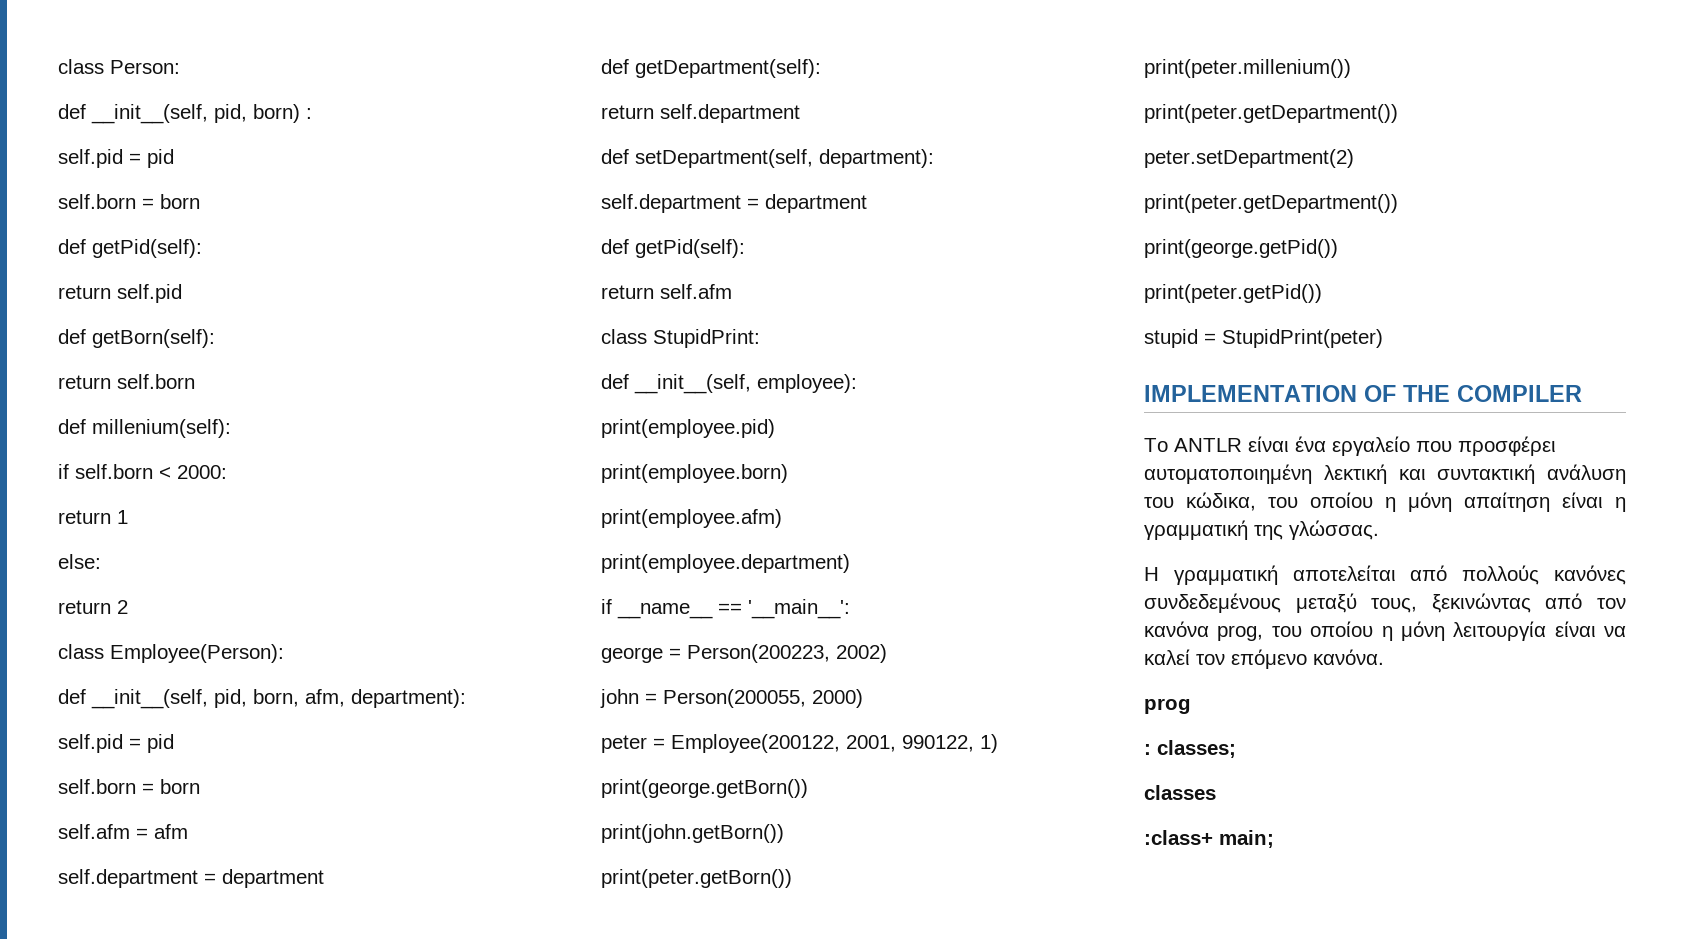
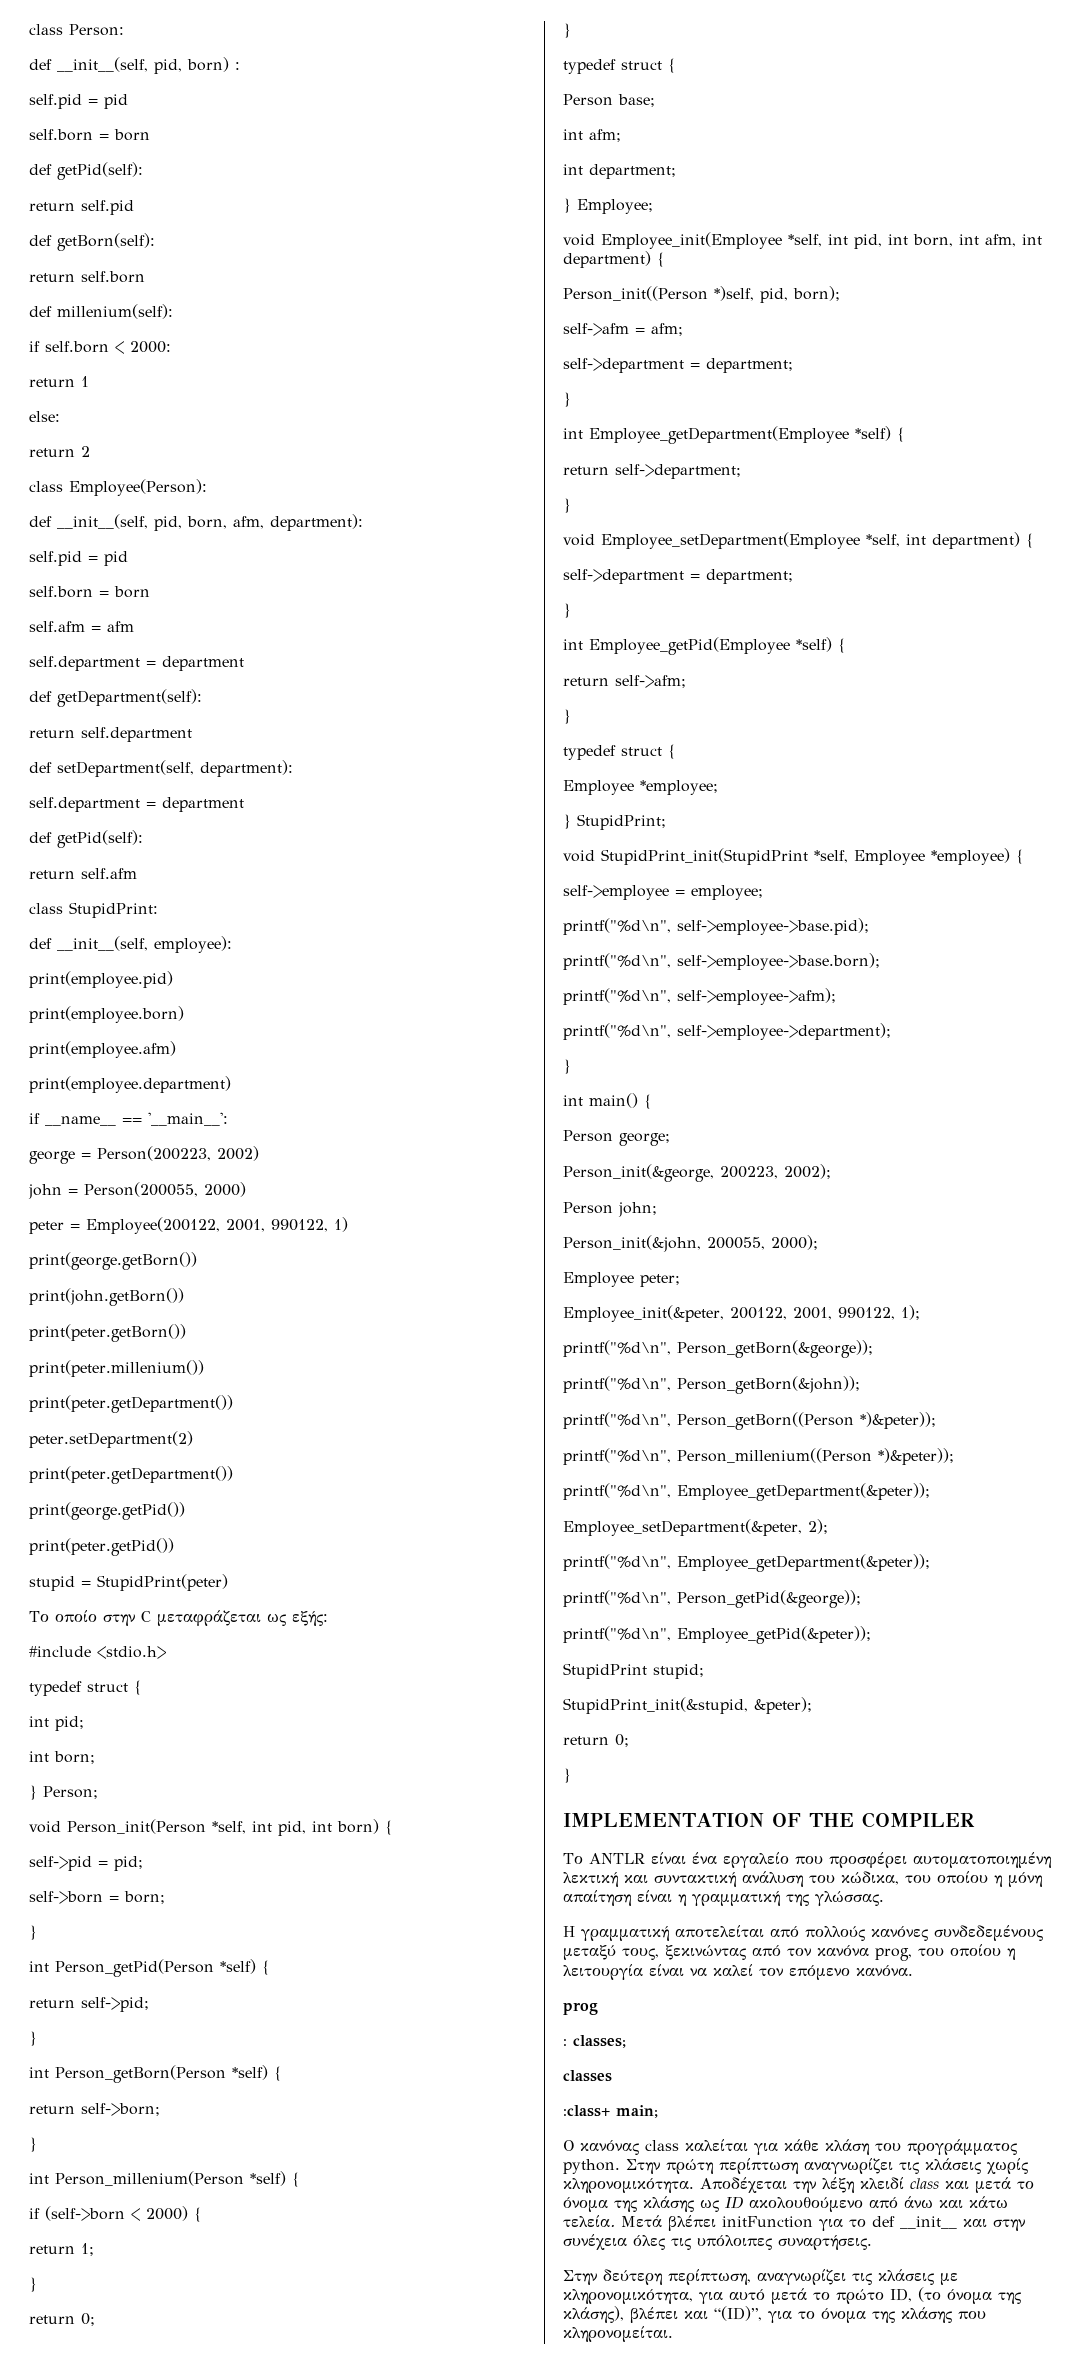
(1383, 338) none -> [29,1610,328,1626] [29,1646,166,1659] [29,1680,142,1696] [29,1716,84,1731] [29,1751,95,1764] [29,1785,98,1800] [29,1819,393,1836] [29,1856,143,1871] [29,1891,165,1904] [29,1925,37,1940] [29,1959,271,1977] [29,1997,149,2012] [29,2031,37,2046] [29,2065,283,2083] [29,2103,160,2116] [29,2137,37,2152] [29,2171,301,2187] [29,2206,202,2222] [29,2243,94,2256] [29,2277,37,2292] [29,2313,95,2326] [563,23,571,38] [563,58,676,74] [563,94,655,107] [563,129,621,142] [563,164,676,179] [563,198,653,214] [563,232,1042,249] [563,251,665,268] [563,286,840,303] [563,323,683,336] [563,358,793,373] [563,392,571,407] [563,426,906,444] [563,464,741,479] [563,498,571,513] [563,532,1034,549] [563,569,793,584] [563,603,571,618] [563,637,847,655] [563,675,686,688] [563,709,571,724] [563,744,676,760] [563,780,718,795] [563,814,666,830] [563,848,1024,865] [563,885,763,900] [563,918,869,935] [563,953,880,970] [563,988,836,1005] [563,1023,891,1040] [563,1059,571,1074] [563,1093,652,1109] [563,1130,670,1146] [563,1164,831,1182] [563,1202,657,1217] [563,1235,818,1252] [563,1272,680,1287] [563,1305,920,1322] [563,1340,873,1358] [563,1376,860,1394] [563,1412,936,1430] [563,1448,954,1465] [563,1483,930,1501] [563,1519,828,1536] [563,1554,930,1572] [563,1590,861,1608] [563,1626,871,1644] [563,1663,704,1679] [563,1697,812,1714] [563,1734,629,1747] [563,1768,571,1783] // Το οποίο στην C μεταφράζεται ως εξής: // #include <stdio.h> // typedef struct { // int pid; // int born; // } Person; // void Person_init(Person *self, int pid, int born) { // self->pid = pid; // self->born = born; // } // int Person_getPid(Person *self) { // return self->pid; // } // int Person_getBorn(Person *self) { // return self->born; // } // int Person_millenium(Person *self) { // if (self->born < 2000) { // return 1; // } // return 0; // } // typedef struct { // Person base; // int afm; // int department; // } Employee; // void Employee_init(Employee *self, int pid, int born, int afm, int department) { // Person_init((Person *)self, pid, born); // self->afm = afm; // self->department = department; // } // int Employee_getDepartment(Employee *self) { // return self->department; // } // void Employee_setDepartment(Employee *self, int department) { // self->department = department; // } // int Employee_getPid(Employee *self) { // return self->afm; // } // typedef struct { // Employee *employee; // } StupidPrint; // void StupidPrint_init(StupidPrint *self, Employee *employee) { // self->employee = employee; // printf("%d\n", self->employee->base.pid); // printf("%d\n", self->employee->base.born); // printf("%d\n", self->employee->afm); // printf("%d\n", self->employee->department); // } // int main() { // Person george; // Person_init(&george, 200223, 2002); // Person john; // Person_init(&john, 200055, 2000); // Employee peter; // Employee_init(&peter, 200122, 2001, 990122, 1); // printf("%d\n", Person_getBorn(&george)); // printf("%d\n", Person_getBorn(&john)); // printf("%d\n", Person_getBorn((Person *)&peter)); // printf("%d\n", Person_millenium((Person *)&peter)); // printf("%d\n", Employee_getDepartment(&peter)); // Employee_setDepartment(&peter, 2); // printf("%d\n", Employee_getDepartment(&peter)); // printf("%d\n", Person_getPid(&george)); // printf("%d\n", Employee_getPid(&peter)); // StupidPrint stupid; // StupidPrint_init(&stupid, &peter); // return 0; // }
[1400,621,1445,641] μόνη -> (1015, 1954) none
(1274, 839) none -> [563,2139,1017,2155] [563,2158,1028,2174] [563,2177,1034,2193] [563,2196,1008,2212] [563,2215,1025,2231] [563,2234,872,2250] [563,2269,958,2285] [563,2287,1021,2304] [563,2306,986,2323] [563,2326,673,2342] // Ο κανόνας class καλείται για κάθε κλάση του προγράμματος python. Στην πρώτη περίπτωση αναγνωρίζει τις κλάσεις χωρίς κληρονομικότητα. Αποδέχεται την λέξη κλειδί class και μετά το όνομα της κλάσης ως ID ακολουθούμενο από άνω και κάτω τελεία. Μετά βλέπει initFunction για το def __init__ και στην συνέχεια όλες τις υπόλοιπες συναρτήσεις. // Στην δεύτερη περίπτωση, αναγνωρίζει τις κλάσεις με κληρονομικότητα, για αυτό μετά το πρώτο ID, (το όνομα της κλάσης), βλέπει και “(ID)”, για το όνομα της κλάσης που κληρονομείται.

